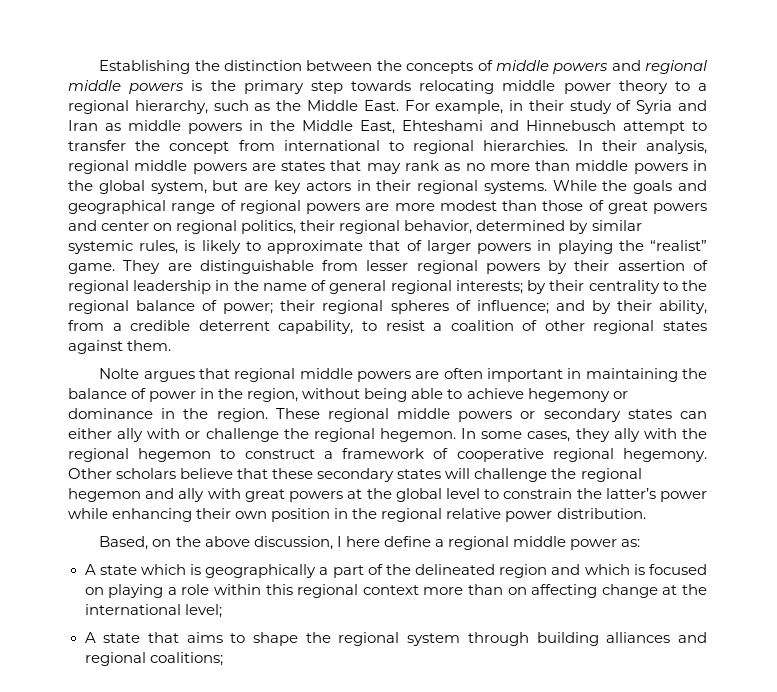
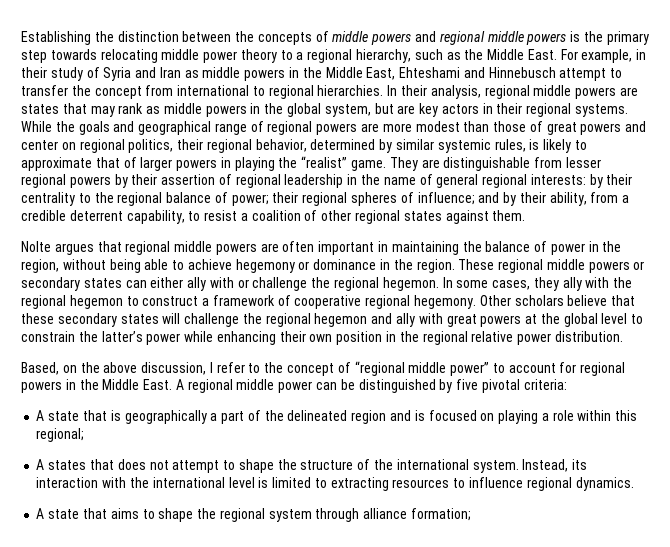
[465,160,571,171] no more than -> (161, 110) none
[455,280,523,294] interests; -> [530,174,586,185] interests:
[345,536,641,550] [84,564,186,575] here define a regional middle power as: // A state which -> [216,361,626,376] [21,379,567,393] [36,410,107,421] refer to the concept of “regional middle power” to account for regional powers in the Middle East. A regional middle power can be distinguished by five pivotal criteria: // A state that
[584,564,630,575] which -> (411, 415) none
[297,584,708,598] [84,604,222,618] regional context more than on affecting change at the international level; -> [36,428,85,442] [36,459,588,473] [36,477,634,491] regional; // A states that does not attempt to shape the structure of the international system. Instead, its interaction with the international level is limited to extracting resources to influence regional dynamics.
[536,632,707,646] [84,652,223,666] building alliances and regional coalitions; -> [363,508,471,521] alliance formation;

